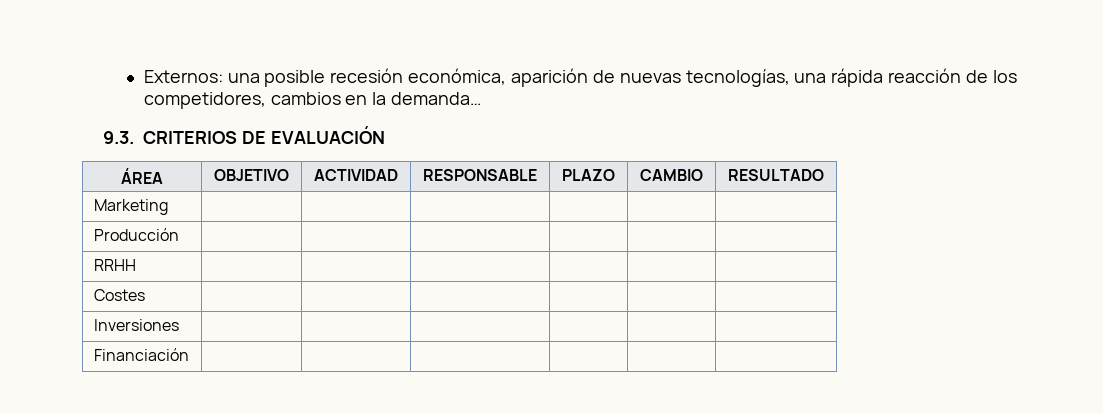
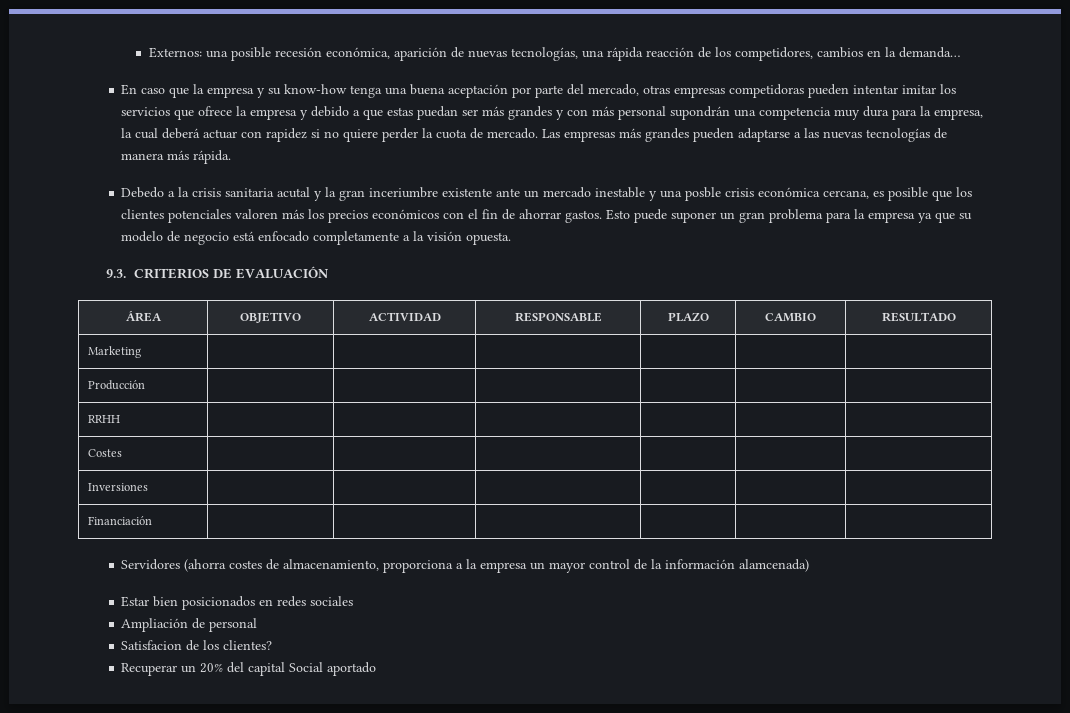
(482, 98) none -> [121,84,957,98] [121,106,984,120] [121,128,948,142] [121,150,232,164] [121,187,973,201] [121,209,973,223] [121,231,512,245] // En caso que la empresa y su know-how tenga una buena aceptación por parte del mercado, otras empresas competidoras pueden intentar imitar los servicios que ofrece la empresa y debido a que estas puedan ser más grandes y con más personal supondrán una competencia muy dura para la empresa, la cual deberá actuar con rapidez si no quiere perder la cuota de mercado. Las empresas más grandes pueden adaptarse a las nuevas tecnologías de manera más rápida. // Debedo a la crisis sanitaria acutal y la gran inceriumbre existente ante un mercado inestable y una posble crisis económica cercana, es posible que los clientes potenciales valoren más los precios económicos con el fin de ahorrar gastos. Esto puede suponer un gran problema para la empresa ya que su modelo de negocio está enfocado completamente a la visión opuesta.
(189, 354) none -> [121,559,810,573] [121,596,354,610] [121,618,258,632] [121,640,273,651] [121,662,377,676] // Servidores (ahorra costes de almacenamiento, proporciona a la empresa un mayor control de la información alamcenada) // Estar bien posicionados en redes sociales // Ampliación de personal // Satisfacion de los clientes? // Recuperar un 20% del capital Social aportado

